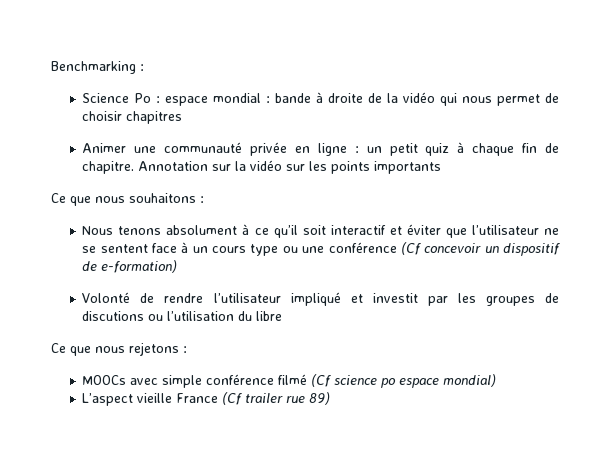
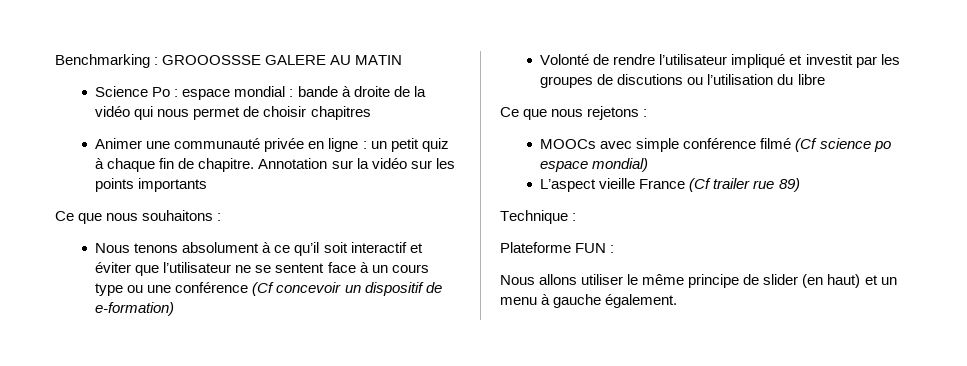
(144, 67) none -> [162,55,403,65] GROOOSSSE GALERE AU MATIN
(331, 398) none -> [500,210,577,224] [500,242,615,253] [500,274,897,288] [500,294,678,308] // Technique : // Plateforme FUN : // Nous allons utiliser le même principe de slider (en haut) et un menu à gauche également.

